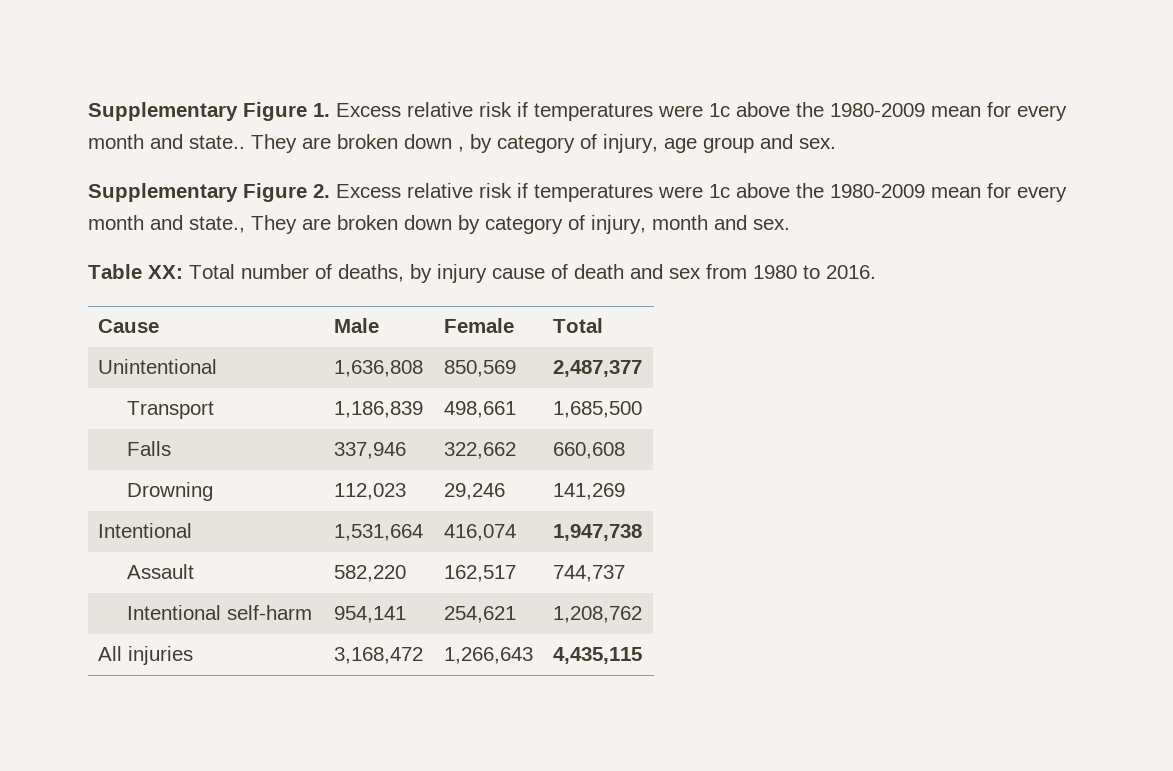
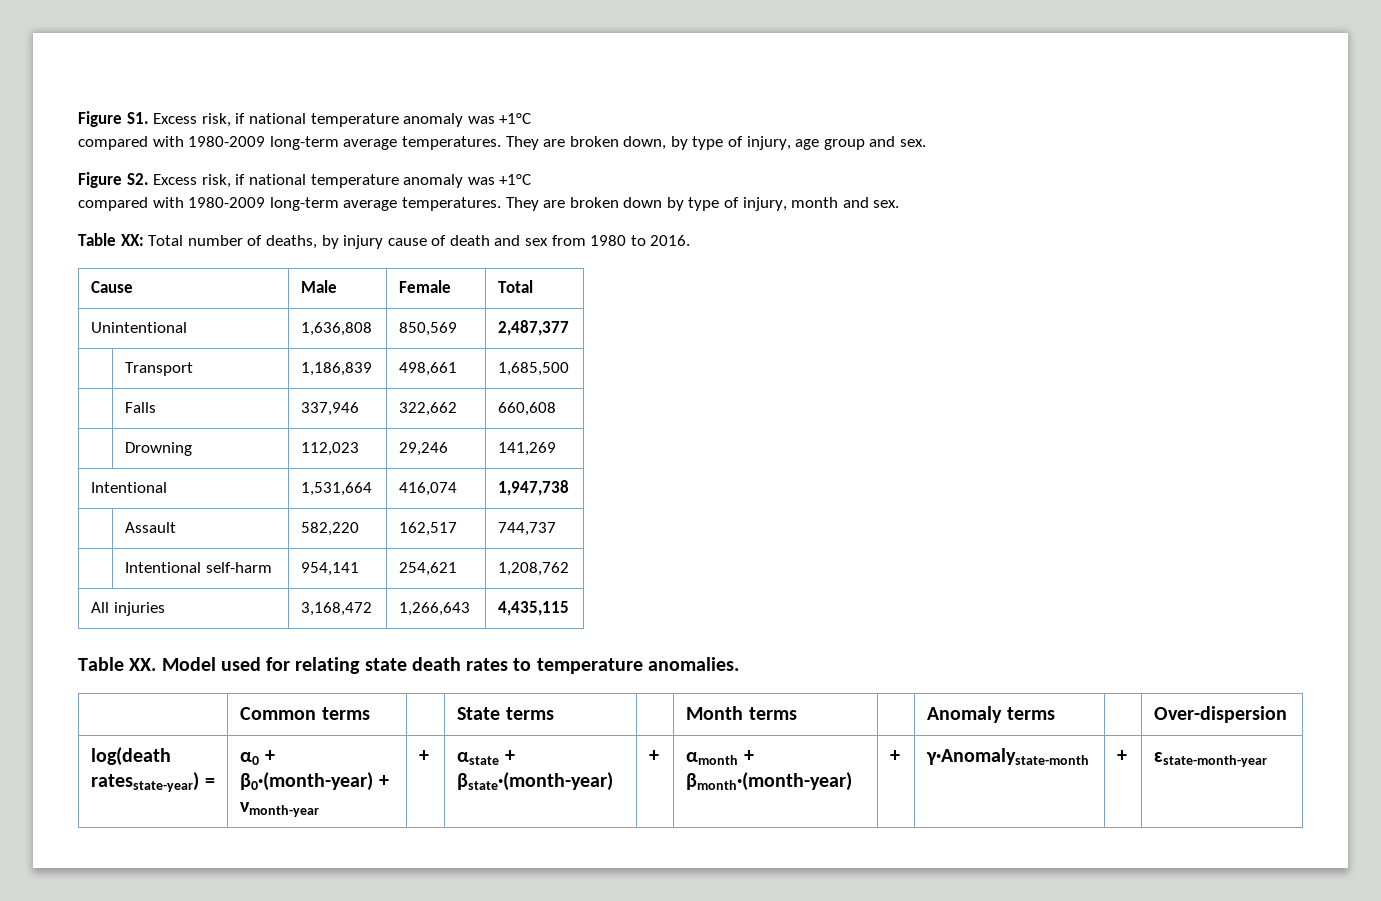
[88,102,1067,121] [88,134,575,153] Supplementary Figure 1. Excess relative risk if temperatures were 1c above the 1980-2009 mean for every month and state.. They are broken down , by category -> [78,111,532,127] [78,136,724,150] Figure S1. Excess risk, if national temperature anomaly was +1°C // compared with 1980-2009 long-term average temperatures. They are broken down, by type
[88,183,1067,202] [88,215,245,233] Supplementary Figure 2. Excess relative risk if temperatures were 1c above the 1980-2009 mean for every month and state., -> [78,172,532,188] [78,197,501,211] Figure S2. Excess risk, if national temperature anomaly was +1°C // compared with 1980-2009 long-term average temperatures.
[485,216,563,234] category -> [688,197,720,211] type
(642, 655) none -> [78,657,739,674] [240,707,370,720] [457,707,554,720] [686,706,797,720] [927,706,1055,723] [1154,706,1288,723] [91,747,172,766] [91,772,215,792] [240,750,275,765] [240,772,389,791] [240,802,320,817] [419,750,430,762] [457,750,515,765] [457,772,614,791] [649,750,660,762] [686,750,754,765] [686,772,853,791] [890,750,901,762] [926,748,1090,765] [1117,750,1128,762] [1154,752,1268,767] // Table XX. Model used for relating state death rates to temperature anomalies. // | Common terms | | State terms | | Month terms | | Anomaly terms | | Over-dispersion // log(death ratesstate-year) = | α0 + β0·(month-year) + νmonth-year | + | αstate + βstate·(month-year) | + | αmonth + βmonth·(month-year) | + | γ·Anomalystate-month | + | ɛstate-month-year

